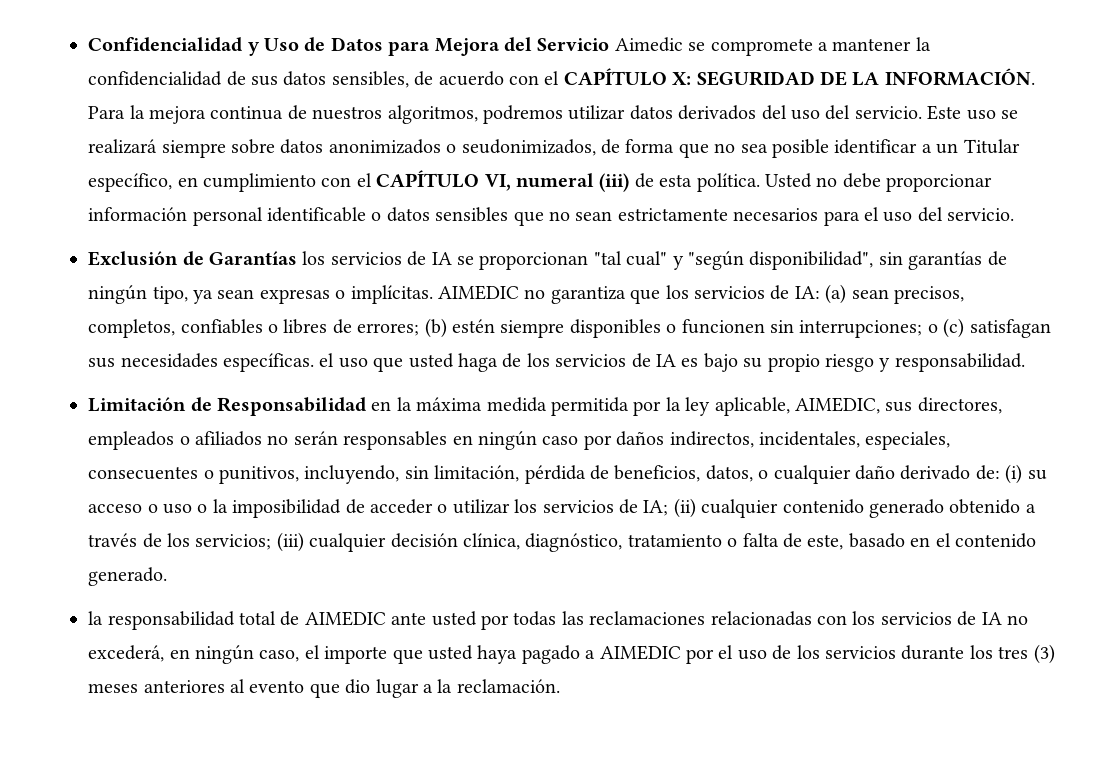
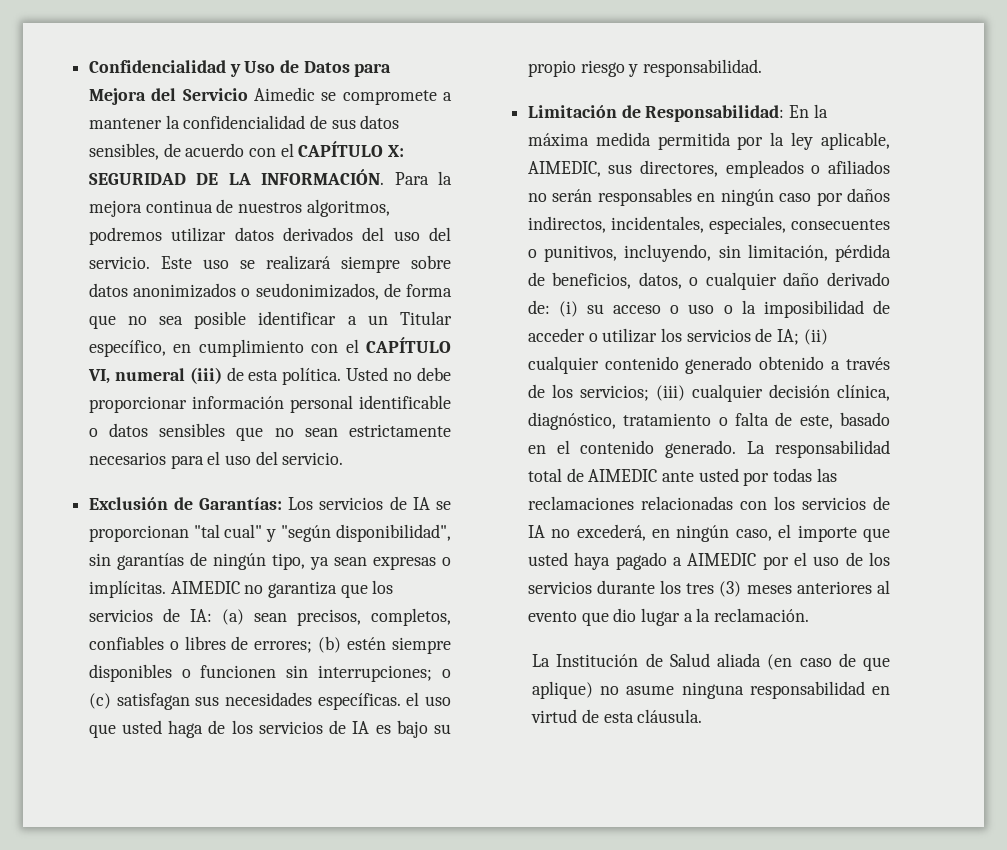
[209,251,326,265] Garantías los -> [199,497,314,510] Garantías: Los
[217,397,392,416] Responsabilidad en -> [645,105,809,122] Responsabilidad: En
[88,611,104,625] // la -> [747,441,766,454] La
(560, 686) none -> [532,653,890,671] [532,681,890,699] [531,709,703,723] // La Institución de Salud aliada (en caso de que aplique) no asume ninguna responsabilidad en virtud de esta cláusula.

